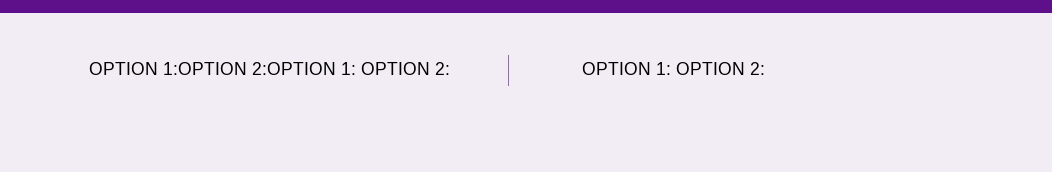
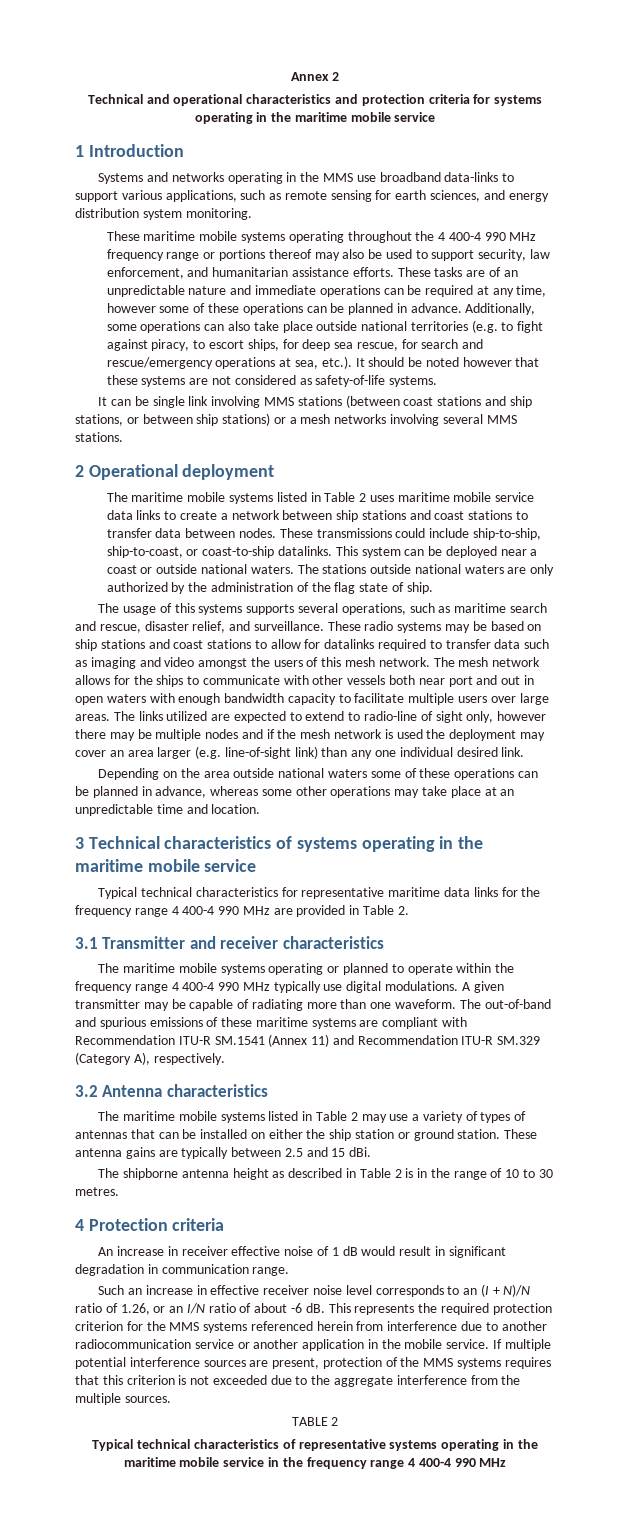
[89,62,766,75] OPTION 1:OPTION 2:OPTION 1: OPTION 2: OPTION 1: OPTION 2: -> [291,72,339,81] [87,94,543,106] [194,112,436,124] [75,144,184,157] [98,172,515,184] [75,190,549,202] [75,208,252,220] [106,231,537,243] [106,249,550,261] [106,267,518,279] [106,285,547,297] [106,303,536,315] [106,320,544,333] [106,339,484,351] [106,356,540,369] [106,375,438,387] [98,395,532,408] [75,413,517,426] [75,432,123,442] [75,464,275,480] [106,492,535,504] [106,510,528,522] [106,528,541,540] [106,546,538,558] [106,564,555,576] [106,582,433,594] [98,603,547,615] [75,621,542,633] [75,639,550,651] [75,657,541,669] [75,675,534,687] [75,693,549,705] [75,711,547,723] [75,729,545,741] [75,746,525,759] [98,768,538,780] [75,786,515,798] [75,804,261,816] [75,836,484,852] [75,859,257,872] [98,887,541,899] [75,905,409,917] [75,936,384,949] [98,963,515,975] [75,981,504,993] [75,999,551,1011] [75,1017,468,1029] [75,1034,541,1047] [75,1052,225,1065] [75,1084,268,1097] [98,1111,527,1123] [75,1129,538,1141] [75,1147,372,1159] [98,1168,553,1180] [75,1187,119,1196] [75,1218,225,1231] [98,1246,506,1258] [75,1264,290,1276] [98,1284,531,1297] [75,1303,552,1315] [75,1321,547,1333] [75,1339,551,1351] [75,1357,551,1369] [75,1375,521,1387] [75,1393,171,1405] [291,1417,339,1426] [92,1439,538,1451] [123,1457,507,1469] Annex 2 // Technical and operational characteristics and protection criteria for systems operating in the maritime mobile service // 1 Introduction // Systems and networks operating in the MMS use broadband data-links to support various applications, such as remote sensing for earth sciences, and energy distribution system monitoring. // These maritime mobile systems operating throughout the 4 400-4 990 MHz frequency range or portions thereof may also be used to support security, law enforcement, and humanitarian assistance efforts. These tasks are of an unpredictable nature and immediate operations can be required at any time, however some of these operations can be planned in advance. Additionally, some operations can also take place outside national territories (e.g. to fight against piracy, to escort ships, for deep sea rescue, for search and rescue/emergency operations at sea, etc.). It should be noted however that these systems are not considered as safety-of-life systems. // It can be single link involving MMS stations (between coast stations and ship stations, or between ship stations) or a mesh networks involving several MMS stations. // 2 Operational deployment // The maritime mobile systems listed in Table 2 uses maritime mobile service data links to create a network between ship stations and coast stations to transfer data between nodes. These transmissions could include ship-to-ship, ship-to-coast, or coast-to-ship datalinks. This system can be deployed near a coast or outside national waters. The stations outside national waters are only authorized by the administration of the flag state of ship. // The usage of this systems supports several operations, such as maritime search and rescue, disaster relief, and surveillance. These radio systems may be based on ship stations and coast stations to allow for datalinks required to transfer data such as imaging and video amongst the users of this mesh network. The mesh network allows for the ships to communicate with other vessels both near port and out in open waters with enough bandwidth capacity to facilitate multiple users over large areas. The links utilized are expected to extend to radio-line of sight only, however there may be multiple nodes and if the mesh network is used the deployment may cover an area larger (e.g. line-of-sight link) than any one individual desired link. // Depending on the area outside national waters some of these operations can be planned in advance, whereas some other operations may take place at an unpredictable time and location. // 3 Technical characteristics of systems operating in the maritime mobile service // Typical technical characteristics for representative maritime data links for the frequency range 4 400-4 990 MHz are provided in Table 2. // 3.1 Transmitter and receiver characteristics // The maritime mobile systems operating or planned to operate within the frequency range 4 400-4 990 MHz typically use digital modulations. A given transmitter may be capable of radiating more than one waveform. The out-of-band and spurious emissions of these maritime systems are compliant with Recommendation ITU-R SM.1541 (Annex 11) and Recommendation ITU-R SM.329 (Category A), respectively. // 3.2 Antenna characteristics // The maritime mobile systems listed in Table 2 may use a variety of types of antennas that can be installed on either the ship station or ground station. These antenna gains are typically between 2.5 and 15 dBi. // The shipborne antenna height as described in Table 2 is in the range of 10 to 30 metres. // 4 Protection criteria // An increase in receiver effective noise of 1 dB would result in significant degradation in communication range. // Such an increase in effective receiver noise level corresponds to an (I + N)/N ratio of 1.26, or an I/N ratio of about -6 dB. This represents the required protection criterion for the MMS systems referenced herein from interference due to another radiocommunication service or another application in the mobile service. If multiple potential interference sources are present, protection of the MMS systems requires that this criterion is not exceeded due to the aggregate interference from the multiple sources. // TABLE 2 // Typical technical characteristics of representative systems operating in the maritime mobile service in the frequency range 4 400-4 990 MHz

